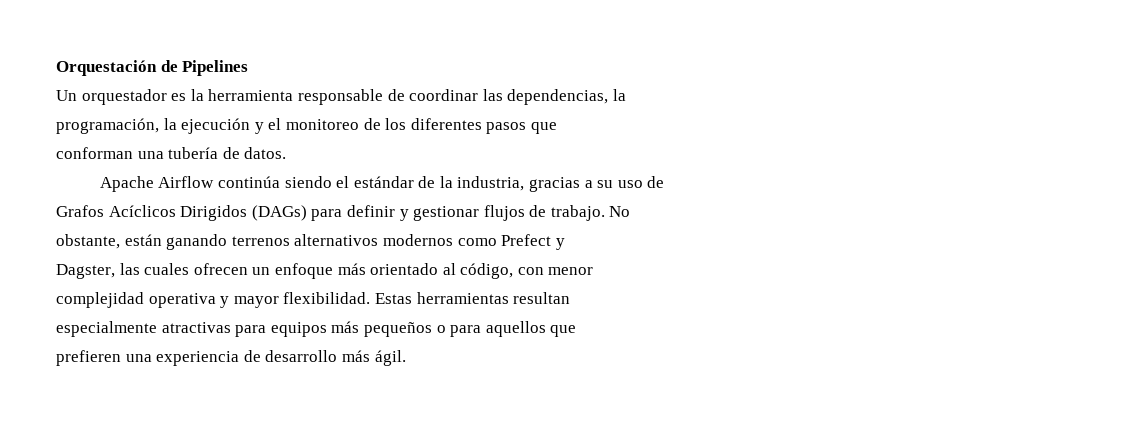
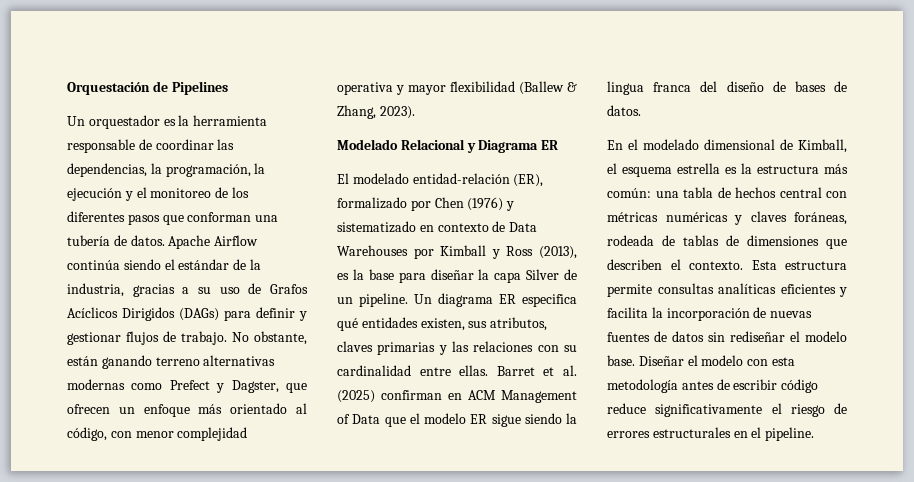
(626, 95) // -> (162, 168) none
(557, 128) // -> (184, 220) none
(287, 153) // -> (165, 240) none
(665, 182) // -> (262, 288) none
(631, 211) // -> (249, 337) none
[231,234,453,246] terrenos alternativos modernos -> [155,355,276,366] [67,379,125,390] terreno alternativas modernas
[56,263,190,279] // Dagster, las cuales -> [231,380,307,393] Dagster, que
(594, 271) // -> (174, 434) none
[283,292,571,304] [56,321,577,337] [56,350,406,366] flexibilidad. Estas herramientas resultan // especialmente atractivas para equipos más pequeños o para aquellos que // prefieren una experiencia de desarrollo más ágil. -> [450,81,577,95] [337,105,415,119] [337,139,559,153] [337,173,544,187] [337,197,515,211] [337,221,538,233] [337,245,577,259] [337,269,577,283] [337,293,577,307] [337,317,548,331] [337,341,577,355] [337,365,577,376] [337,390,577,403] [337,413,577,427] [607,81,847,95] [607,105,641,116] [607,139,847,153] [607,163,848,177] [607,187,847,198] [607,211,847,225] [607,235,847,249] [607,259,847,270] [607,283,847,297] [607,307,813,321] [607,331,847,342] [607,355,795,366] [607,379,819,393] [607,403,847,417] [607,427,815,441] flexibilidad (Ballew & Zhang, 2023). // Modelado Relacional y Diagrama ER // El modelado entidad-relación (ER), formalizado por Chen (1976) y sistematizado en contexto de Data Warehouses por Kimball y Ross (2013), es la base para diseñar la capa Silver de un pipeline. Un diagrama ER especifica qué entidades existen, sus atributos, claves primarias y las relaciones con su cardinalidad entre ellas. Barret et al. (2025) confirman en ACM Management of Data que el modelo ER sigue siendo la lingua franca del diseño de bases de datos. // En el modelado dimensional de Kimball, el esquema estrella es la estructura más común: una tabla de hechos central con métricas numéricas y claves foráneas, rodeada de tablas de dimensiones que describen el contexto. Esta estructura permite consultas analíticas eficientes y facilita la incorporación de nuevas fuentes de datos sin rediseñar el modelo base. Diseñar el modelo con esta metodología antes de escribir código reduce significativamente el riesgo de errores estructurales en el pipeline.

